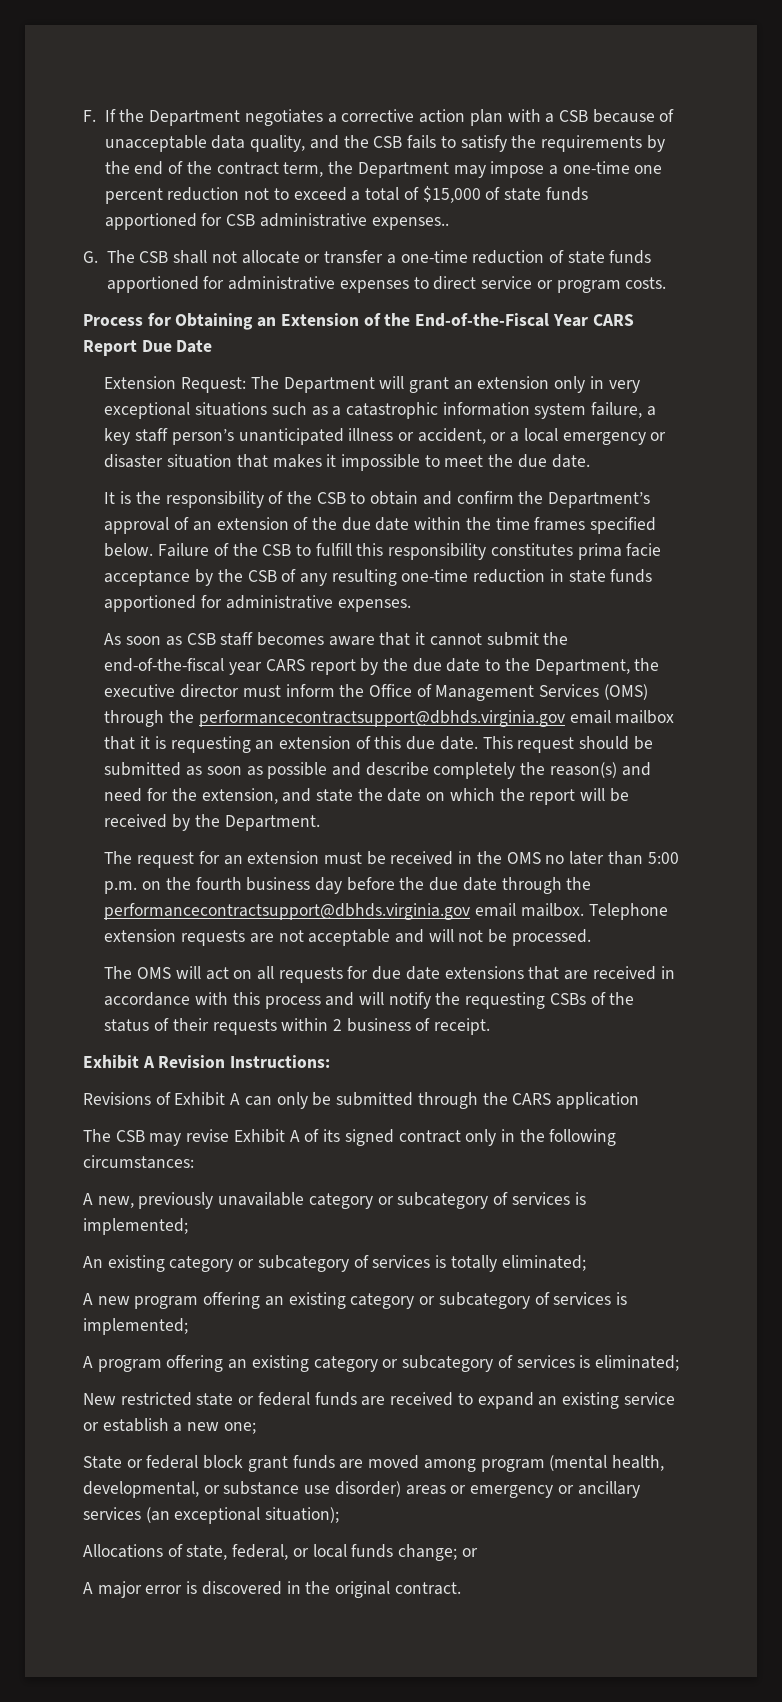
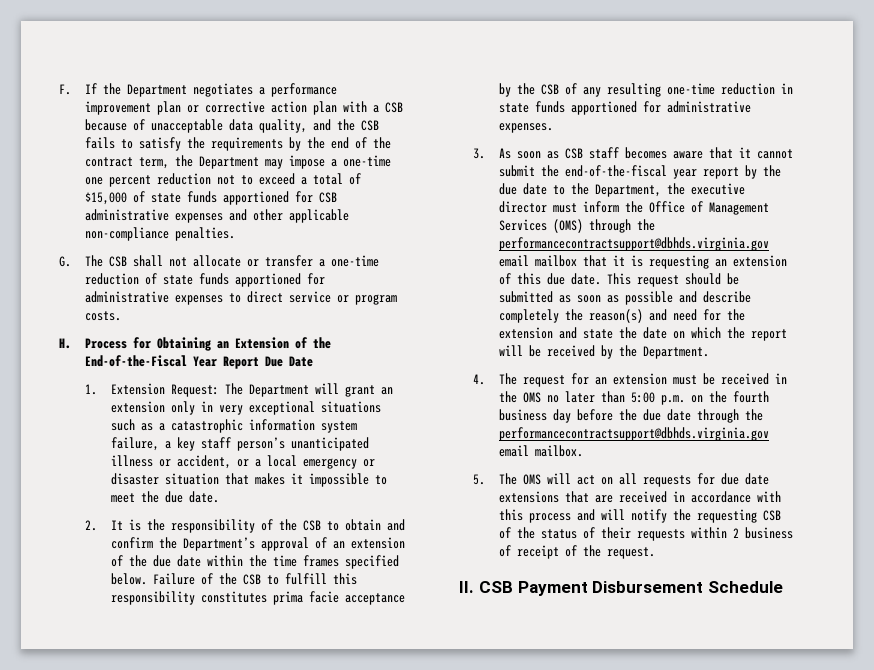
(337, 118) none -> [270,83,337,97] [84,101,199,115] performance improvement plan or
[371,217,449,230] expenses.. -> [174,209,349,223] [84,227,235,241] expenses and other applicable non-compliance penalties.
(667, 283) none -> [59,338,71,349] H.
[592,314,634,326] CARS -> (217, 361) none
(213, 346) none -> [84,384,97,395] 1.
(590, 461) none -> [84,520,97,531] 2.
(411, 605) none -> [472,148,485,159] 3.
[265,659,305,671] CARS -> (697, 174) none
[201,788,278,804] extension, -> [498,327,553,339] extension
(320, 823) none -> [472,374,485,385] 4.
[588,903,668,920] [104,929,591,946] Telephone extension requests are not acceptable and will not be processed. // -> [472,474,485,485] // 5.
[549,993,586,1005] CSBs -> [762,510,781,521] CSB
[434,1018,491,1035] [83,1055,331,1069] [83,1092,639,1109] [83,1129,617,1146] [83,1155,194,1169] [83,1192,586,1209] [83,1218,188,1235] [83,1255,586,1272] [83,1292,627,1309] [83,1318,188,1335] [83,1355,679,1372] [83,1392,675,1409] [83,1418,256,1434] [83,1455,664,1472] [83,1481,640,1498] [83,1507,340,1524] [83,1544,478,1561] [83,1581,461,1598] receipt. // Exhibit A Revision Instructions: // Revisions of Exhibit A can only be submitted through the CARS application // The CSB may revise Exhibit A of its signed contract only in the following circumstances: // A new, previously unavailable category or subcategory of services is implemented; // An existing category or subcategory of services is totally eliminated; // A new program offering an existing category or subcategory of services is implemented; // A program offering an existing category or subcategory of services is eliminated; // New restricted state or federal funds are received to expand an existing service or establish a new one; // State or federal block grant funds are moved among program (mental health, developmental, or substance use disorder) areas or emergency or ancillary services (an exceptional situation); // Allocations of state, federal, or local funds change; or // A major error is discovered in the original contract. -> [516,545,655,559] [459,581,783,596] receipt of the request. // II. CSB Payment Disbursement Schedule

